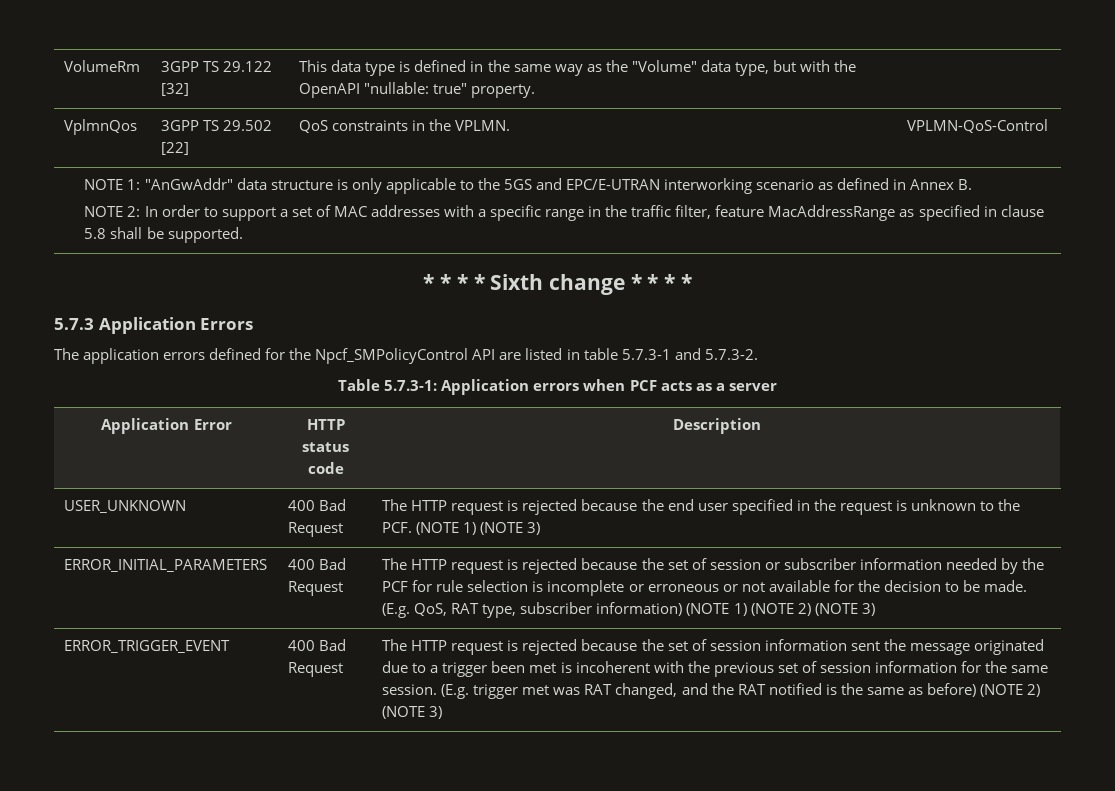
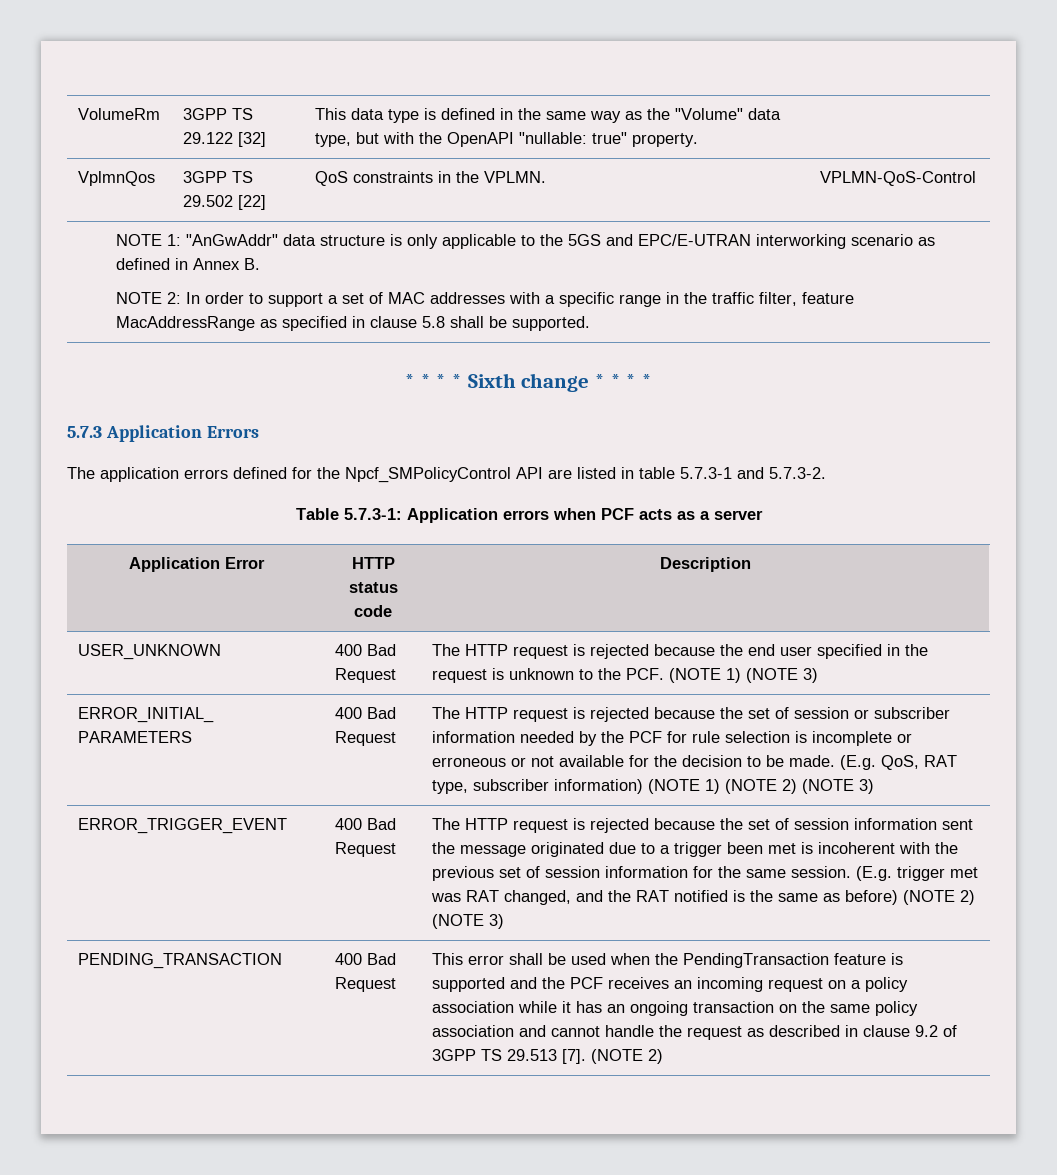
(443, 712) none -> [78,953,283,969] [335,953,397,965] [335,977,397,992] [432,953,904,968] [432,977,909,992] [432,1001,919,1016] [432,1025,958,1040] [432,1049,664,1064] // PENDING_TRANSACTION | 400 Bad Request | This error shall be used when the PendingTransaction feature is supported and the PCF receives an incoming request on a policy association while it has an ongoing transaction on the same policy association and cannot handle the request as described in clause 9.2 of 3GPP TS 29.513 [7]. (NOTE 2)

